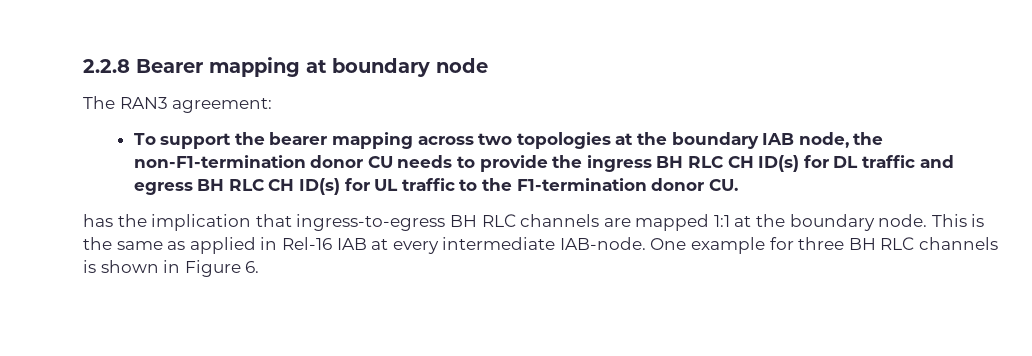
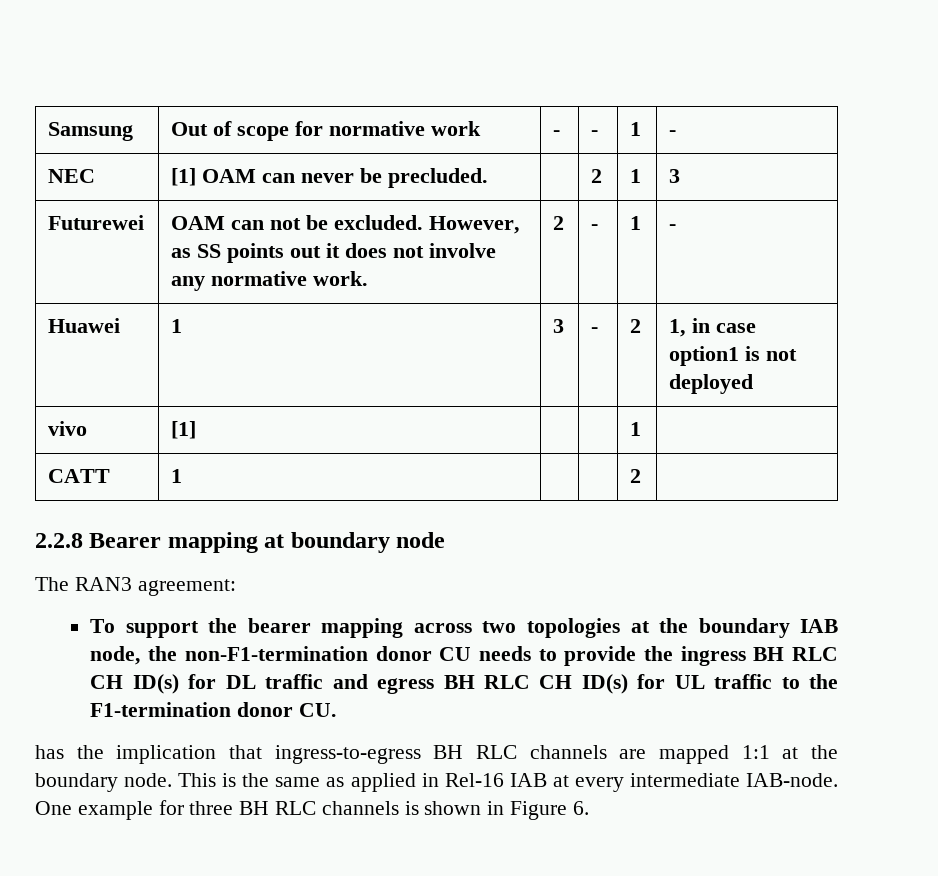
(83, 66) none -> [48,122,134,141] [171,121,482,141] [553,130,561,136] [591,130,599,136] [630,122,642,136] [669,130,677,136] [48,169,96,183] [171,168,489,188] [591,169,603,183] [630,169,642,183] [669,169,681,183] [48,215,145,230] [171,215,521,234] [171,243,497,263] [171,271,369,291] [553,216,565,230] [591,224,599,230] [630,216,642,230] [669,224,677,230] [48,318,121,333] [171,319,183,333] [553,319,565,333] [591,327,599,333] [630,319,642,333] [669,318,757,337] [669,346,798,366] [669,374,754,394] [48,421,88,436] [171,421,197,439] [630,422,642,436] [48,469,111,483] [171,469,183,483] [630,469,642,483] Samsung | Out of scope for normative work | - | - | 1 | - // NEC | [1] OAM can never be precluded. | | 2 | 1 | 3 // Futurewei | OAM can not be excluded. However, as SS points out it does not involve any normative work. | 2 | - | 1 | - // Huawei | 1 | 3 | - | 2 | 1, in case option1 is not deployed // vivo | [1] | | | 1 | // CATT | 1 | | | 2 | //

